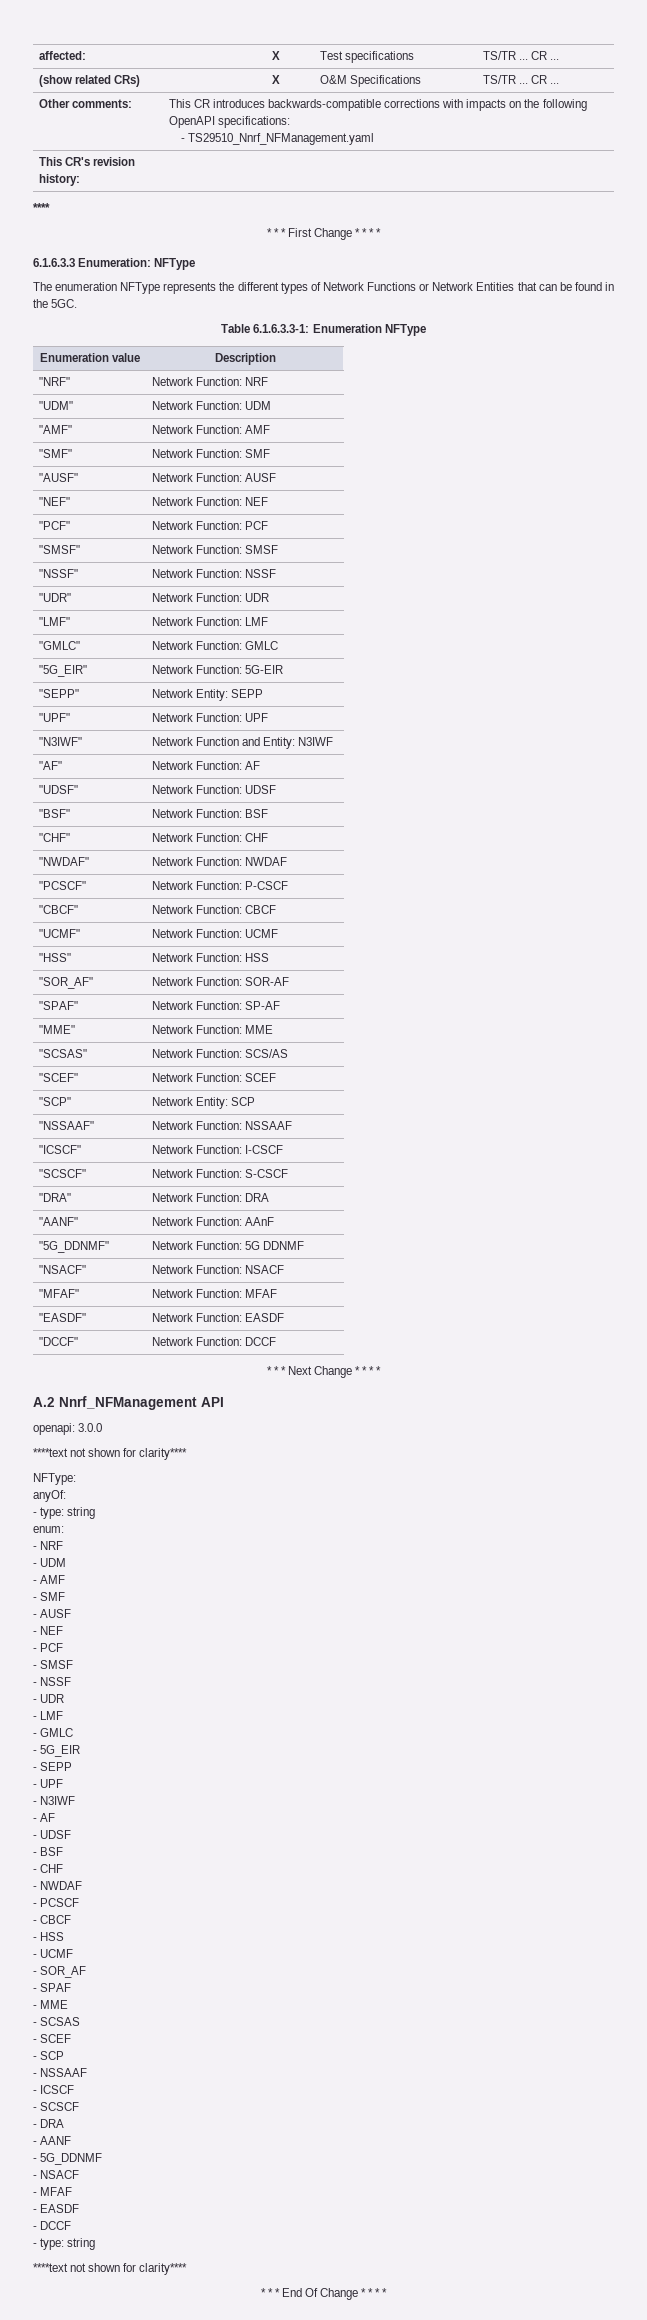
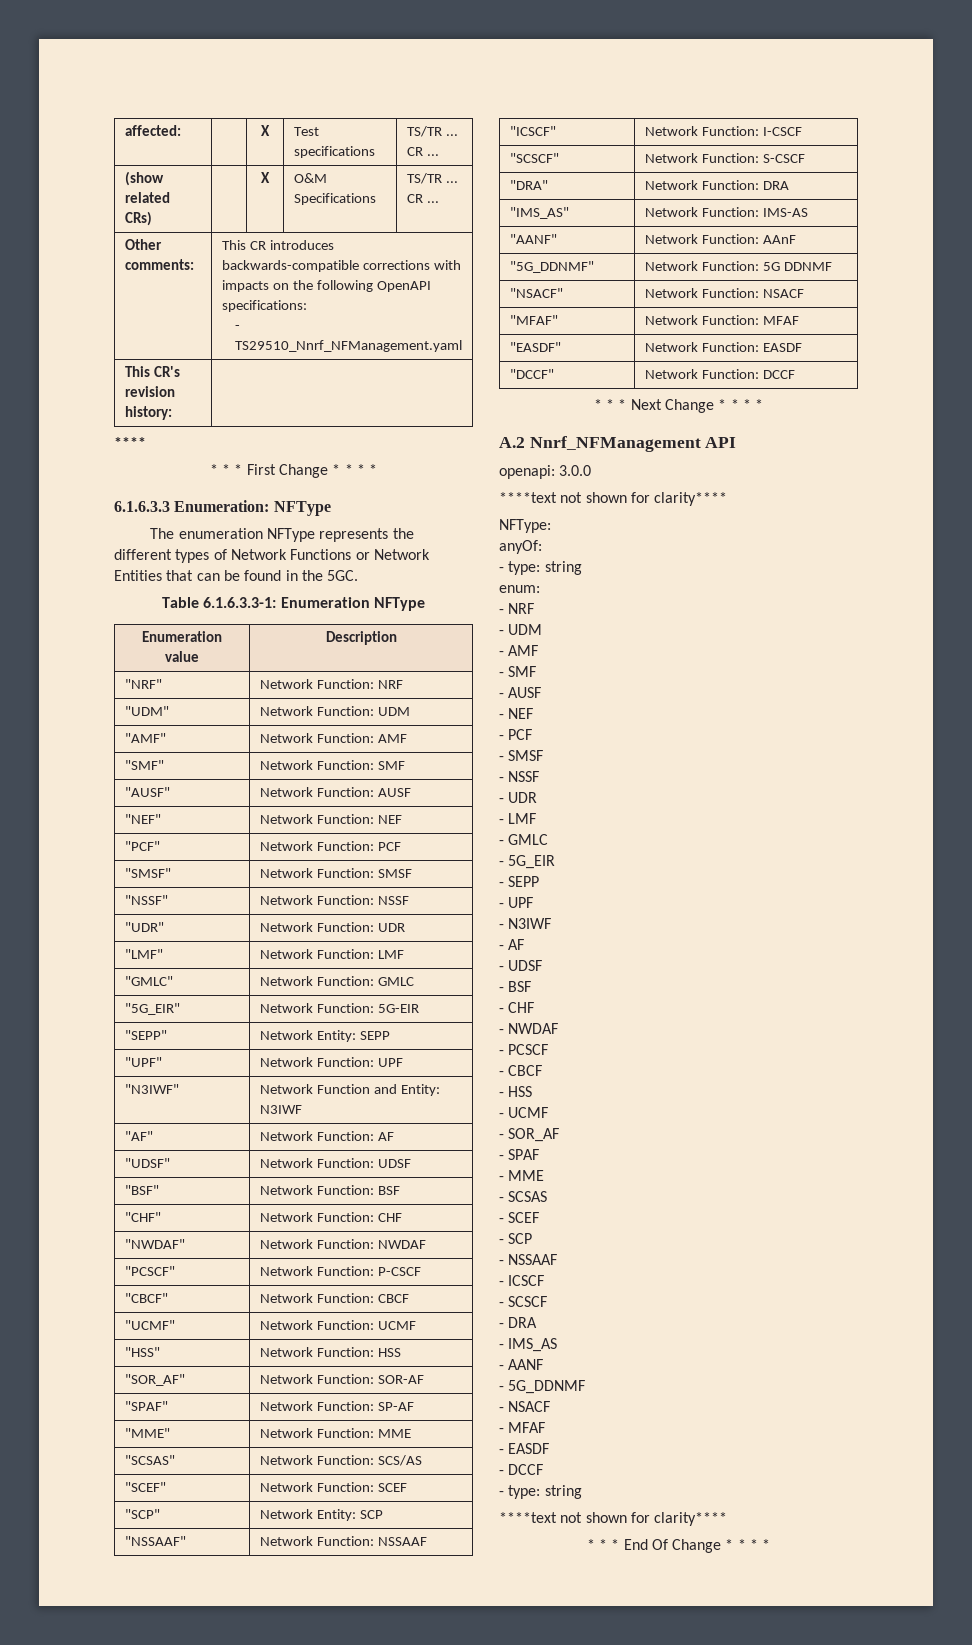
(269, 1197) none -> [510,207,570,219] [645,207,809,217] // "IMS_AS" | Network Function: IMS-AS
(65, 2123) none -> [499,1338,558,1352] // - IMS_AS

